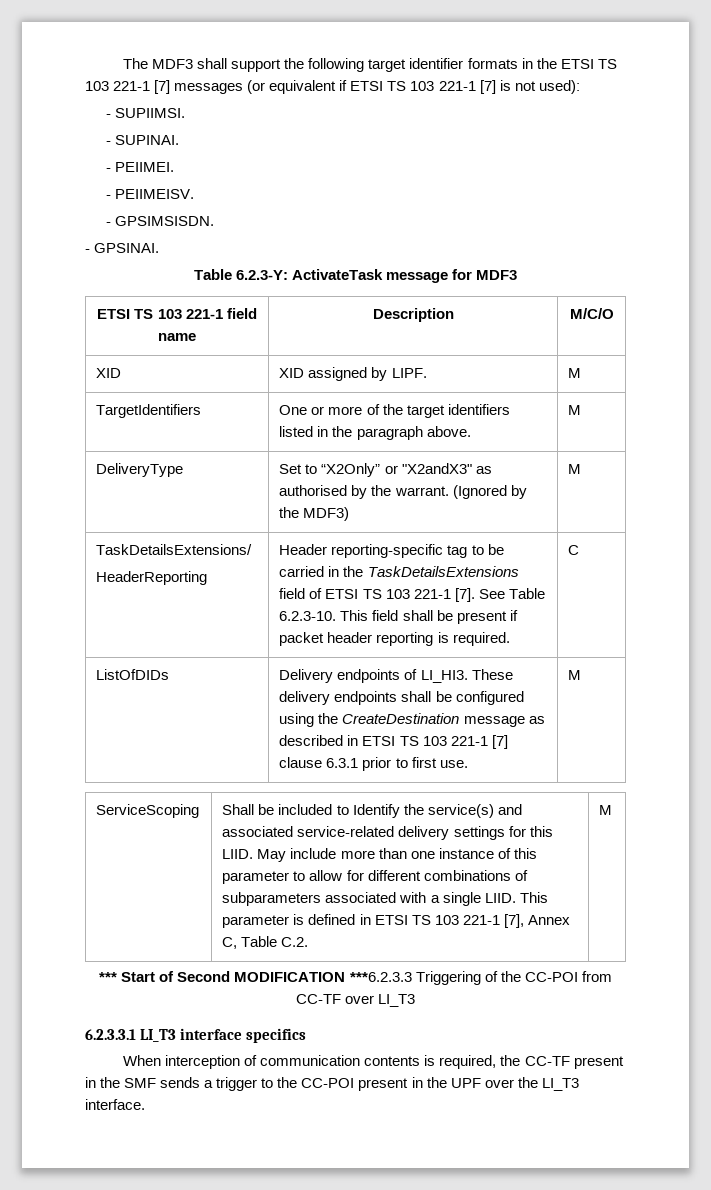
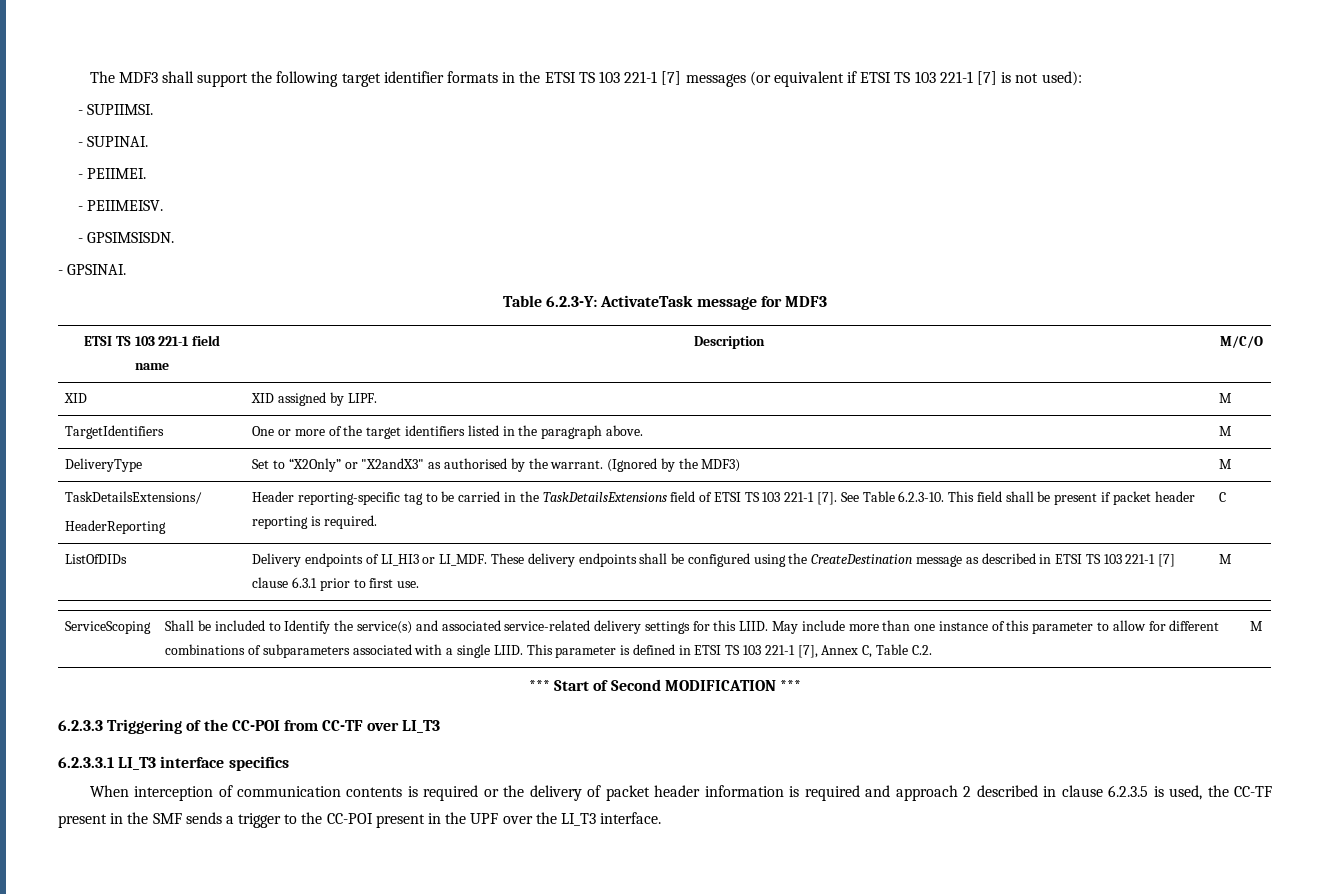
[420,670,468,683] LI_HI3. -> [380,554,488,566] LI_HI3 or LI_MDF.
[349,972,412,982] ***6.2.3.3 -> [779,680,801,691] [58,720,103,731] *** // 6.2.3.3
[439,1055,497,1069] required, -> [423,785,1203,801] required or the delivery of packet header information is required and approach 2 described in clause 6.2.3.5 is used,

